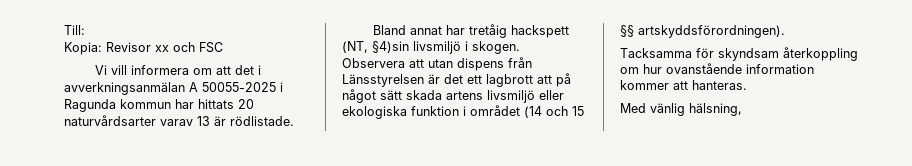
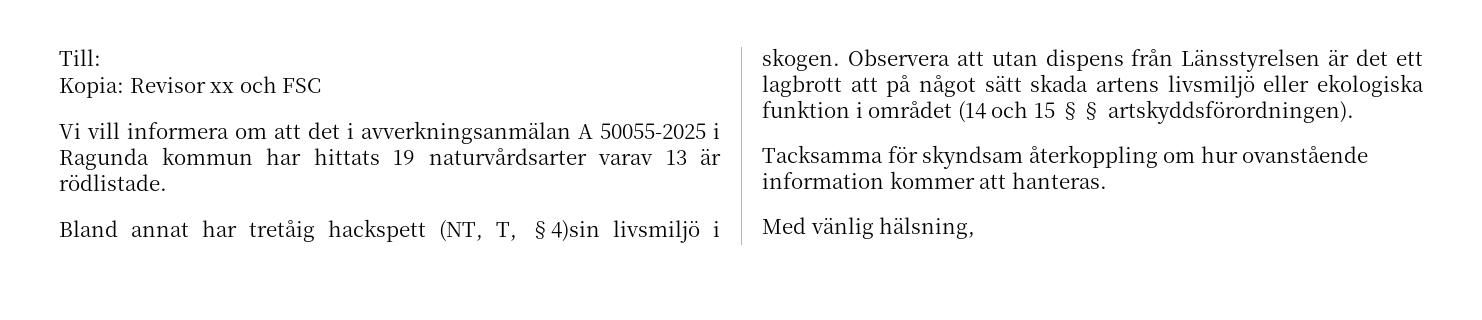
[238,99,254,109] 20 -> [393,150,415,165] 19
(368, 47) none -> [496,222,517,241] T,

